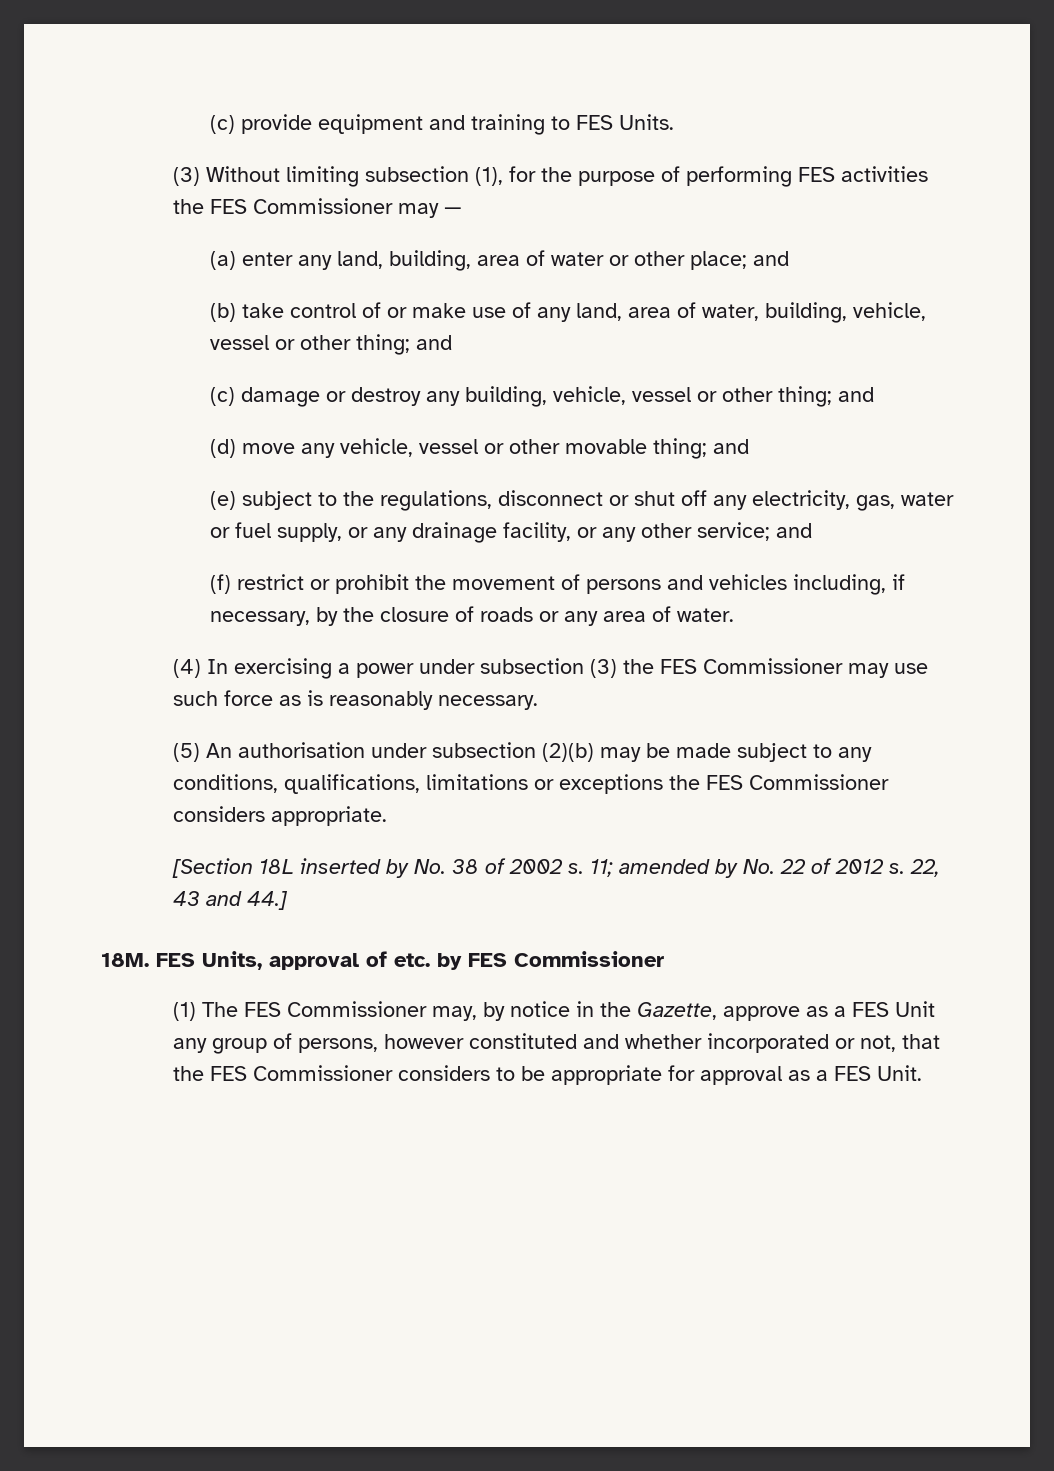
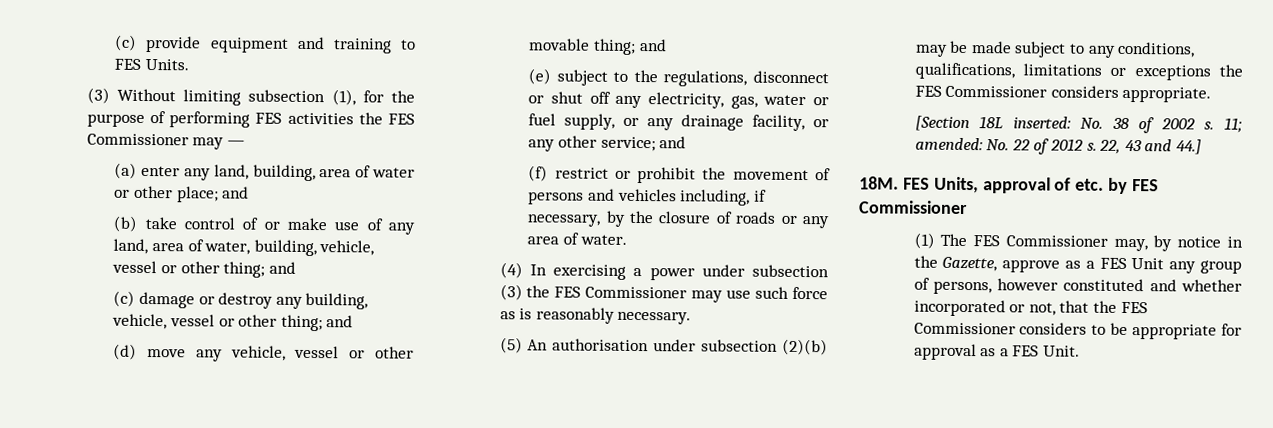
[300,858,410,878] inserted by -> [1012,116,1071,129] inserted:
[619,859,739,878] amended by -> [914,137,983,151] amended:

